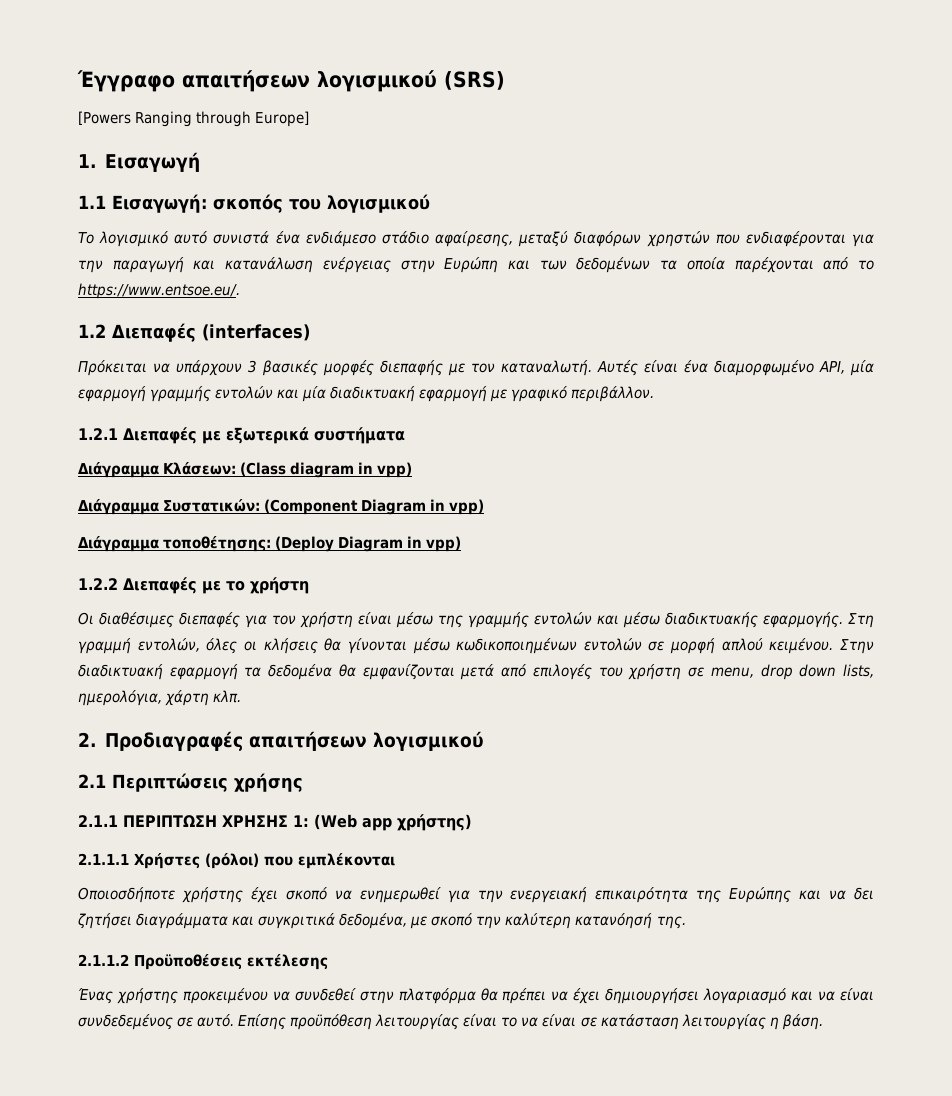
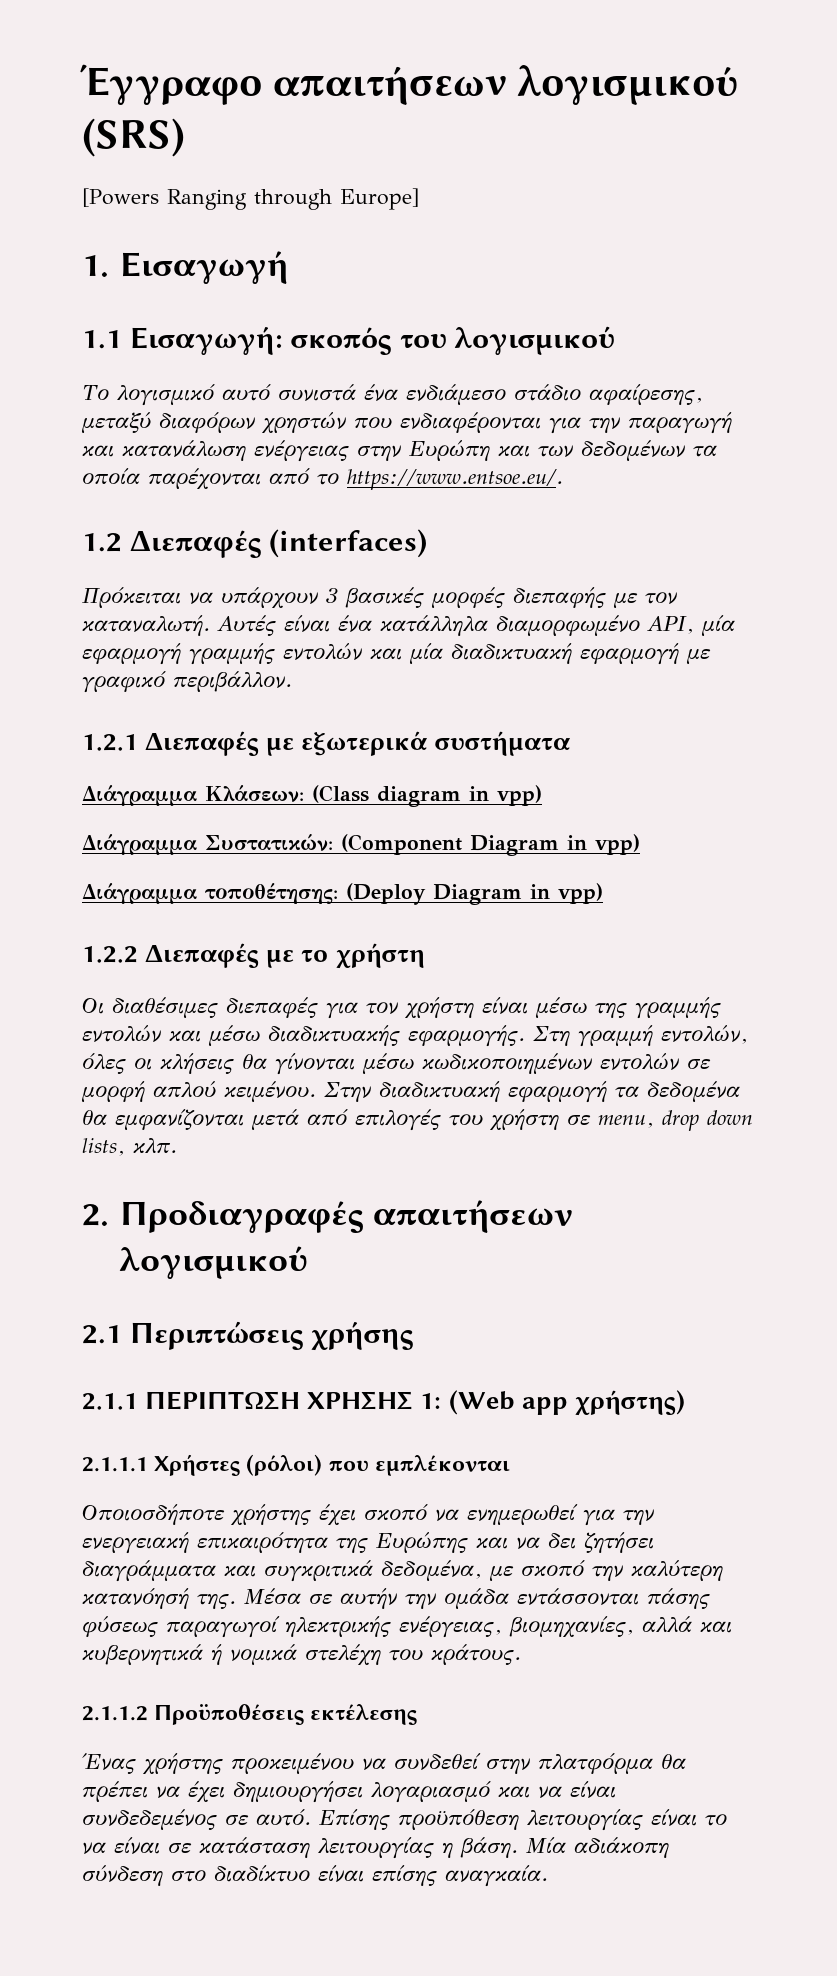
(708, 366) none -> [379,615,488,636] κατάλληλα
[78,690,210,706] ημερολόγια, χάρτη -> (125, 1147) none
(686, 922) none -> [244,1588,711,1609] [82,1616,732,1638] [82,1644,522,1665] Μέσα σε αυτήν την ομάδα εντάσσονται πάσης φύσεως παραγωγοί ηλεκτρικής ενέργειας, βιομηχανίες, αλλά και κυβερνητικά ή νομικά στελέχη του κράτους.
(823, 1022) none -> [525,1837,669,1858] [82,1865,548,1887] Μία αδιάκοπη σύνδεση στο διαδίκτυο είναι επίσης αναγκαία.

